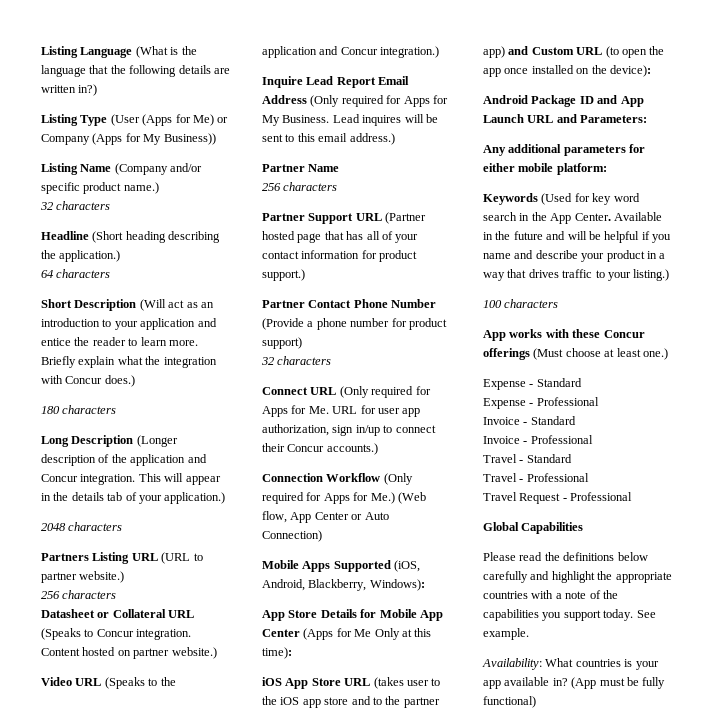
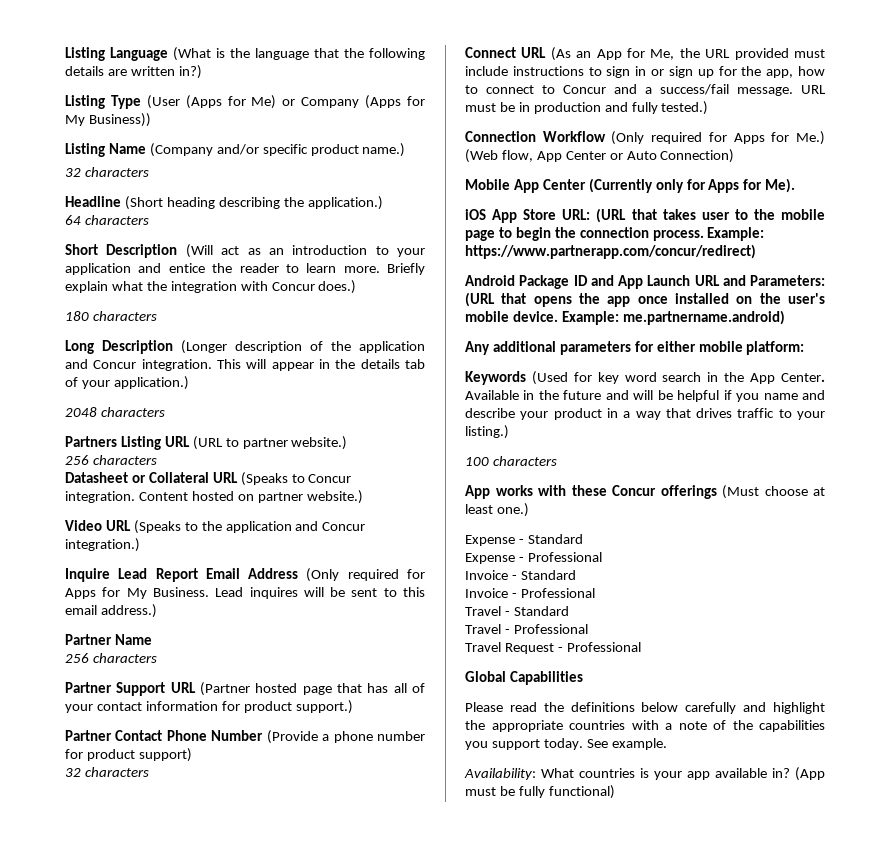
[339,386,431,398] [262,405,421,417] [262,424,436,436] [262,443,378,455] (Only required for Apps for Me. URL for user app authorization, sign in/up to connect their Concur accounts.) -> [550,47,825,61] [465,66,825,78] [465,84,826,96] [465,101,709,115] (As an App for Me, the URL provided must include instructions to sign in or sign up for the app, how to connect to Concur and a success/fail message. URL must be in production and fully tested.)
[302,560,421,572] [262,579,425,591] [262,609,443,621] [262,628,432,640] [262,647,292,659] [262,677,441,689] [262,696,440,708] [483,46,665,58] [483,65,651,77] Apps Supported (iOS, Android, Blackberry, Windows): // App Store Details for Mobile App Center (Apps for Me Only at this time): // iOS App Store URL (takes user to the iOS app store and to the partner app) and Custom URL (to open the app once installed on the device): -> [513,178,796,193] [465,208,825,223] [465,227,765,241] [465,244,756,259] App Center (Currently only for Apps for Me). // iOS App Store URL: (URL that takes user to the mobile page to begin the connection process. Example: https://www.partnerapp.com/concur/redirect)
(648, 119) none -> [465,292,825,307] [465,310,785,325] (URL that opens the app once installed on the user's mobile device. Example: me.partnername.android)

